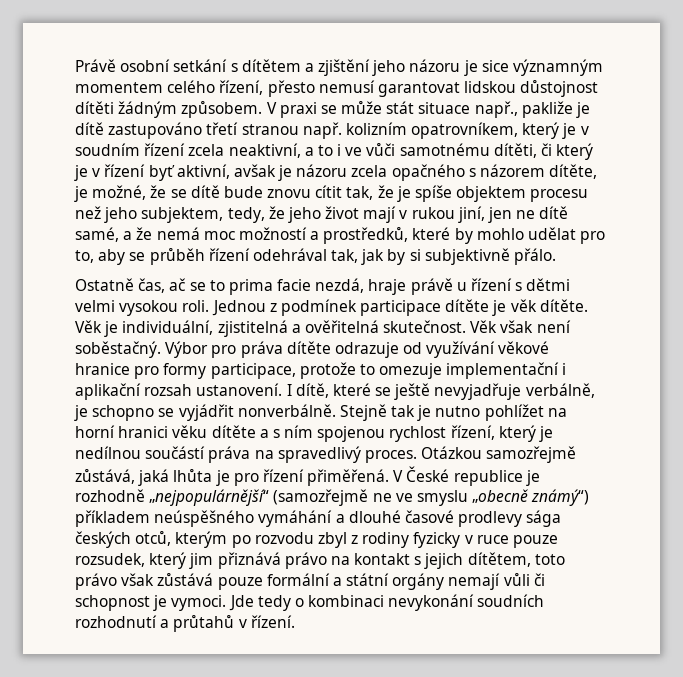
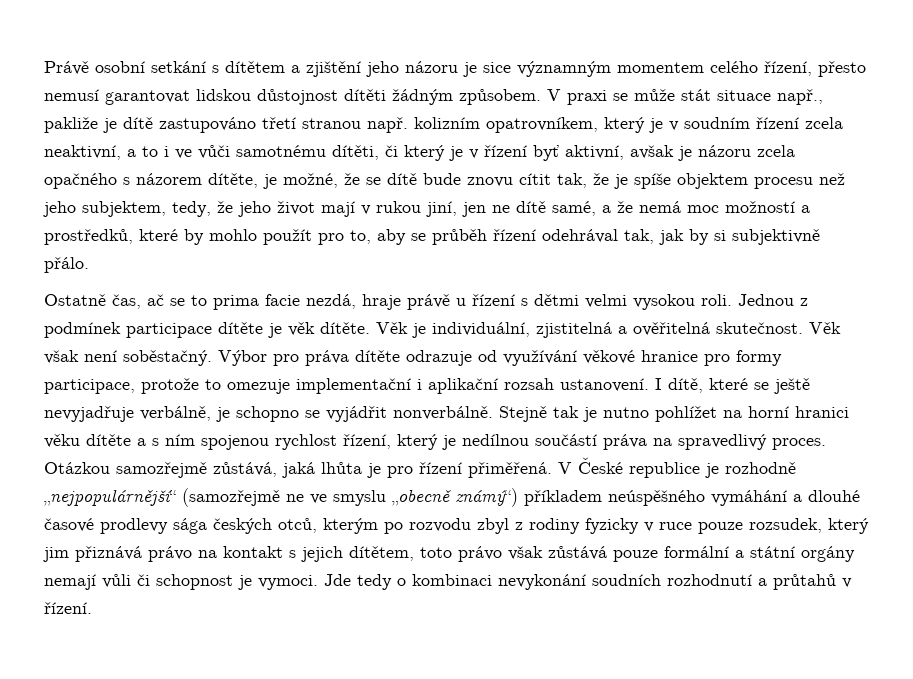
[528,227,577,240] udělat -> [263,229,312,245] použít

